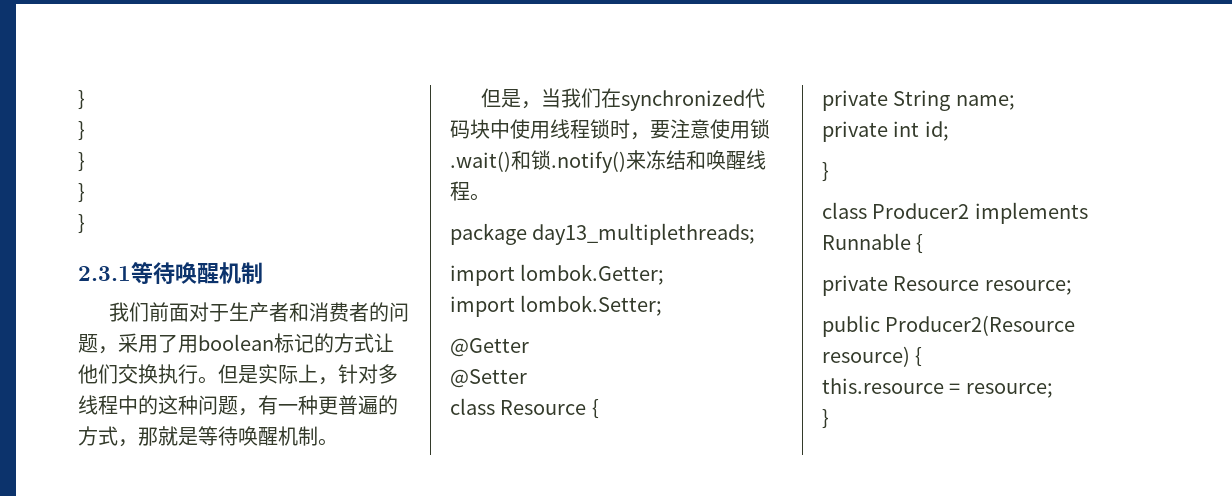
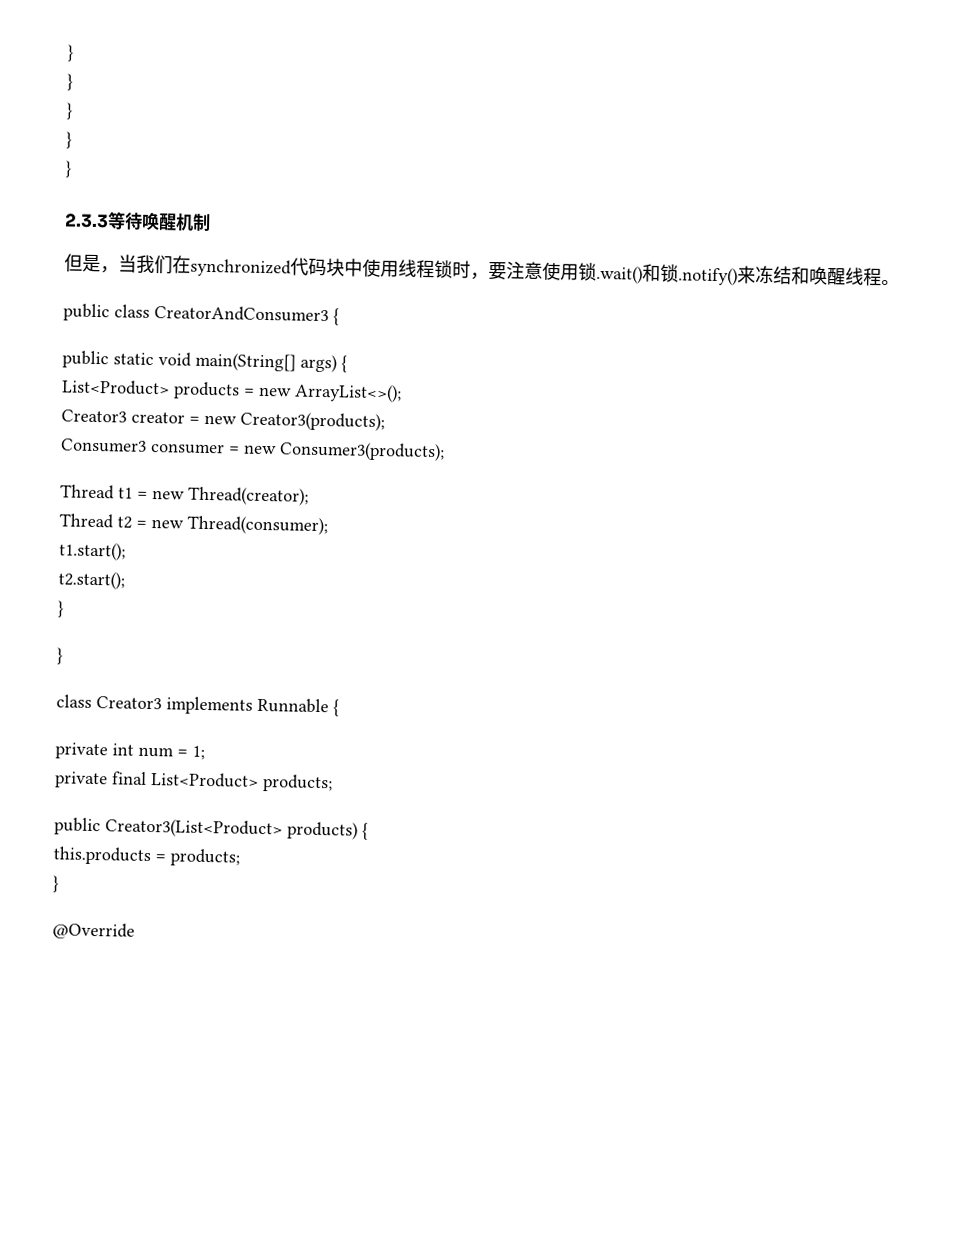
[78,262,263,284] [109,302,410,322] [78,333,394,354] [78,364,398,385] [78,395,398,416] [78,426,338,447] 2.3.1等待唤醒机制 // 我们前面对于生产者和消费者的问题，采用了用boolean标记的方式让他们交换执行。但是实际上，针对多线程中的这种问题，有一种更普遍的方式，那就是等待唤醒机制。 -> [65,211,211,232] 2.3.3等待唤醒机制
[450,223,756,245] [450,264,665,286] [450,295,663,317] [450,338,529,357] [450,369,527,388] [450,398,599,419] [822,90,1015,111] [822,121,949,142] package day13_multiplethreads; // import lombok.Getter; // import lombok.Setter; // @Getter // @Setter // class Resource { // private String name; // private int id; -> [63,303,339,326] [62,350,347,373] [62,379,402,403] [61,409,385,432] [61,438,445,462] [60,484,309,506] [59,513,328,536] [59,542,126,561] [58,571,125,590] [58,600,64,618] public class CreatorAndConsumer3 { // public static void main(String[] args) { // List<Product> products = new ArrayList<>(); // Creator3 creator = new Creator3(products); // Consumer3 consumer = new Consumer3(products); // Thread t1 = new Thread(creator); // Thread t2 = new Thread(consumer); // t1.start(); // t2.start(); // }
[872,203,970,219] Producer2 -> [96,696,162,710] Creator3
[893,276,1072,295] [822,315,1076,337] [822,346,923,367] [822,378,1053,398] [822,409,829,429] Resource resource; // public Producer2(Resource resource) { // this.resource = resource; // } -> [112,743,205,760] [55,771,333,793] [54,817,368,840] [53,846,240,867] [53,875,59,893] [52,922,135,940] int num = 1; // private final List<Product> products; // public Creator3(List<Product> products) { // this.products = products; // } // @Override

